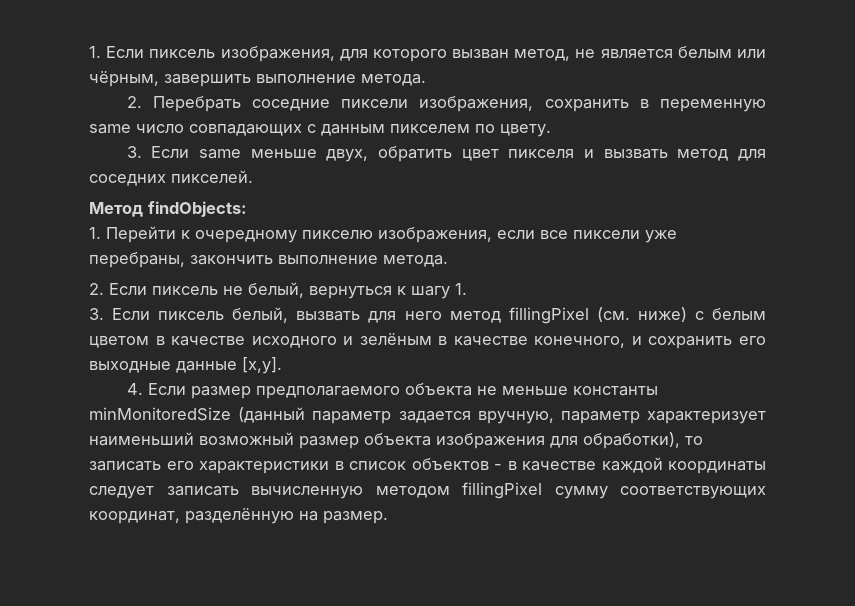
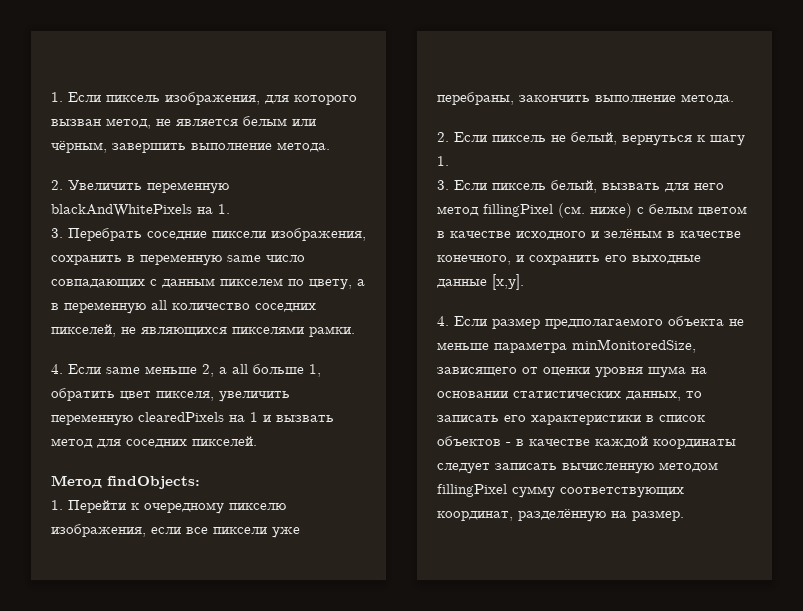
(142, 102) none -> [68,180,229,194] [51,204,230,217] [51,228,63,238] Увеличить переменную blackAndWhitePixels на 1. // 3.
[500,124,551,137] [126,146,575,162] цвету. // 3. Если same меньше двух, обратить цвет пикселя -> [309,279,365,290] [51,300,316,314] [51,324,355,337] [51,364,321,377] [51,388,290,402] [51,412,258,426] цвету, а в переменную all количество соседних пикселей, не являющихся пикселями рамки. // 4. Если same меньше 2, а all больше 1, обратить цвет пикселя, увеличить переменную clearedPixels на 1
[572,386,658,396] [89,407,766,424] [89,432,680,449] константы minMonitoredSize (данный параметр задается вручную, параметр характеризует наименьший возможный размер объекта изображения для обработки), -> [494,339,696,353] [437,366,707,378] [437,391,681,401] параметра minMonitoredSize, зависящего от оценки уровня шума на основании статистических данных,

